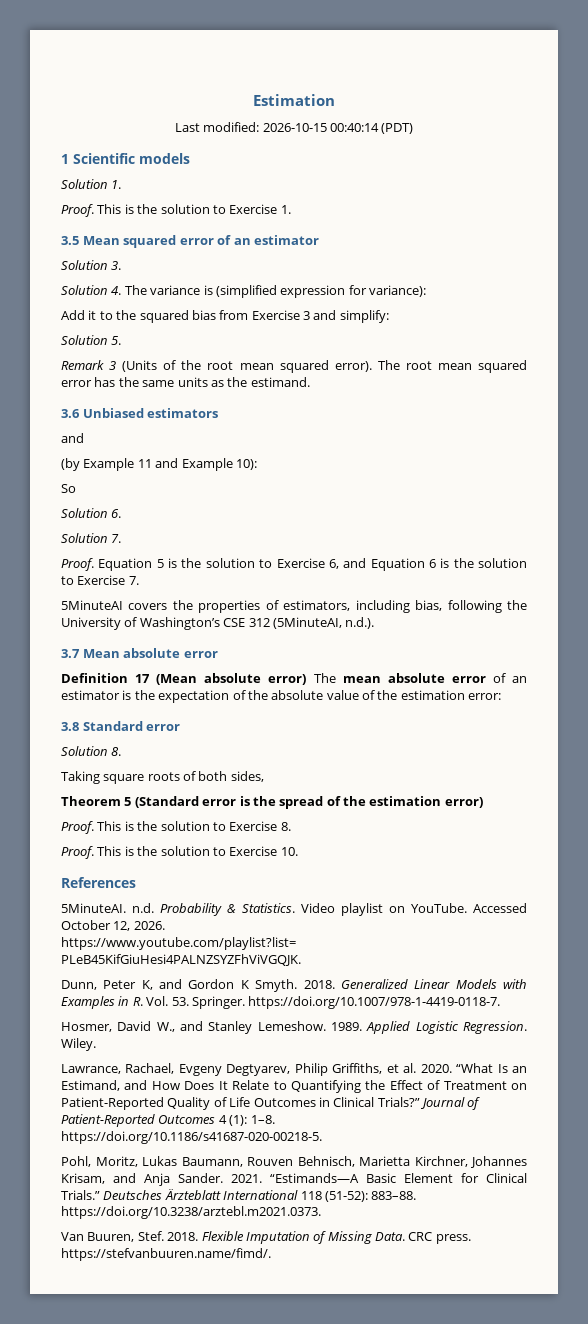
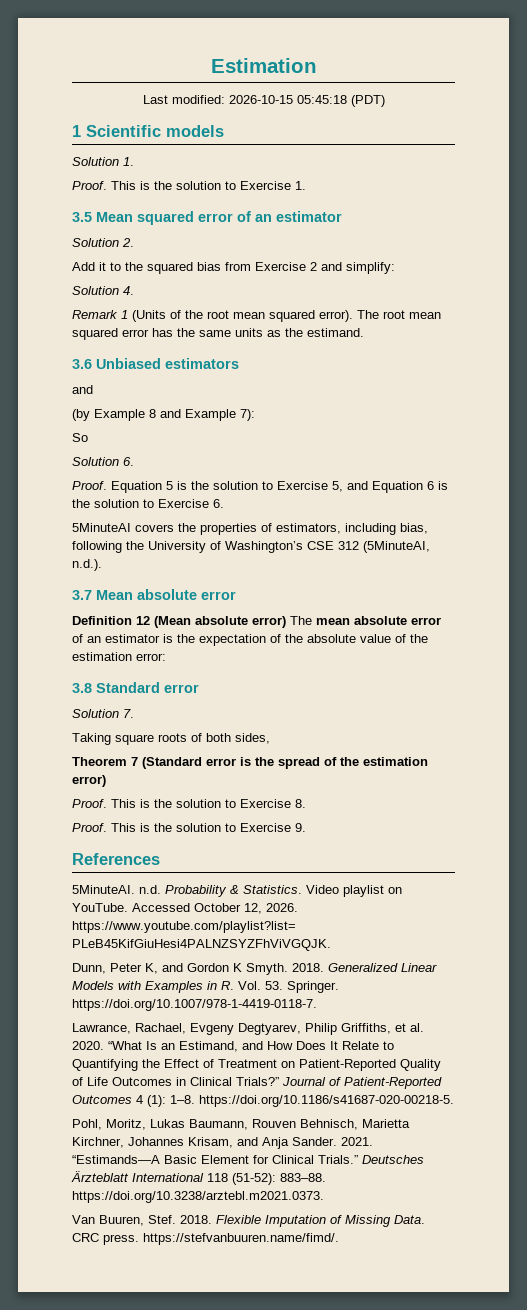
[329,123,379,132] 00:40:14 -> [296,95,347,104] 05:45:18
[111,261,122,270] [61,285,426,298] 3. // Solution 4. The variance is (simplified expression for variance): -> [122,238,134,247] 2.
[303,311,310,320] 3 -> [310,262,317,271] 2
[111,336,122,345] 5. -> [123,286,134,295] 4.
[109,361,117,370] 3 -> [121,310,128,319] 1
[137,459,152,468] 11 -> [149,409,156,418] 8
[235,459,257,470] 10): -> [240,409,255,421] 7):
[61,533,122,543] // Solution 7. -> (134, 461) none
[328,559,339,569] 6, -> [332,481,343,492] 5,
[128,576,139,585] 7. -> [213,499,224,508] 6.
[135,674,151,683] 17 -> [136,616,150,625] 12
[111,747,122,756] 8. -> [123,709,134,718] 7.
[124,797,132,806] 5 -> [131,757,138,766] 7
[280,847,298,856] 10. -> [295,823,306,832] 9.
[61,1021,527,1034] [61,1038,96,1051] // Hosmer, David W., and Stanley Lemeshow. 1989. Applied Logistic Regression. Wiley. -> (317, 1005) none

